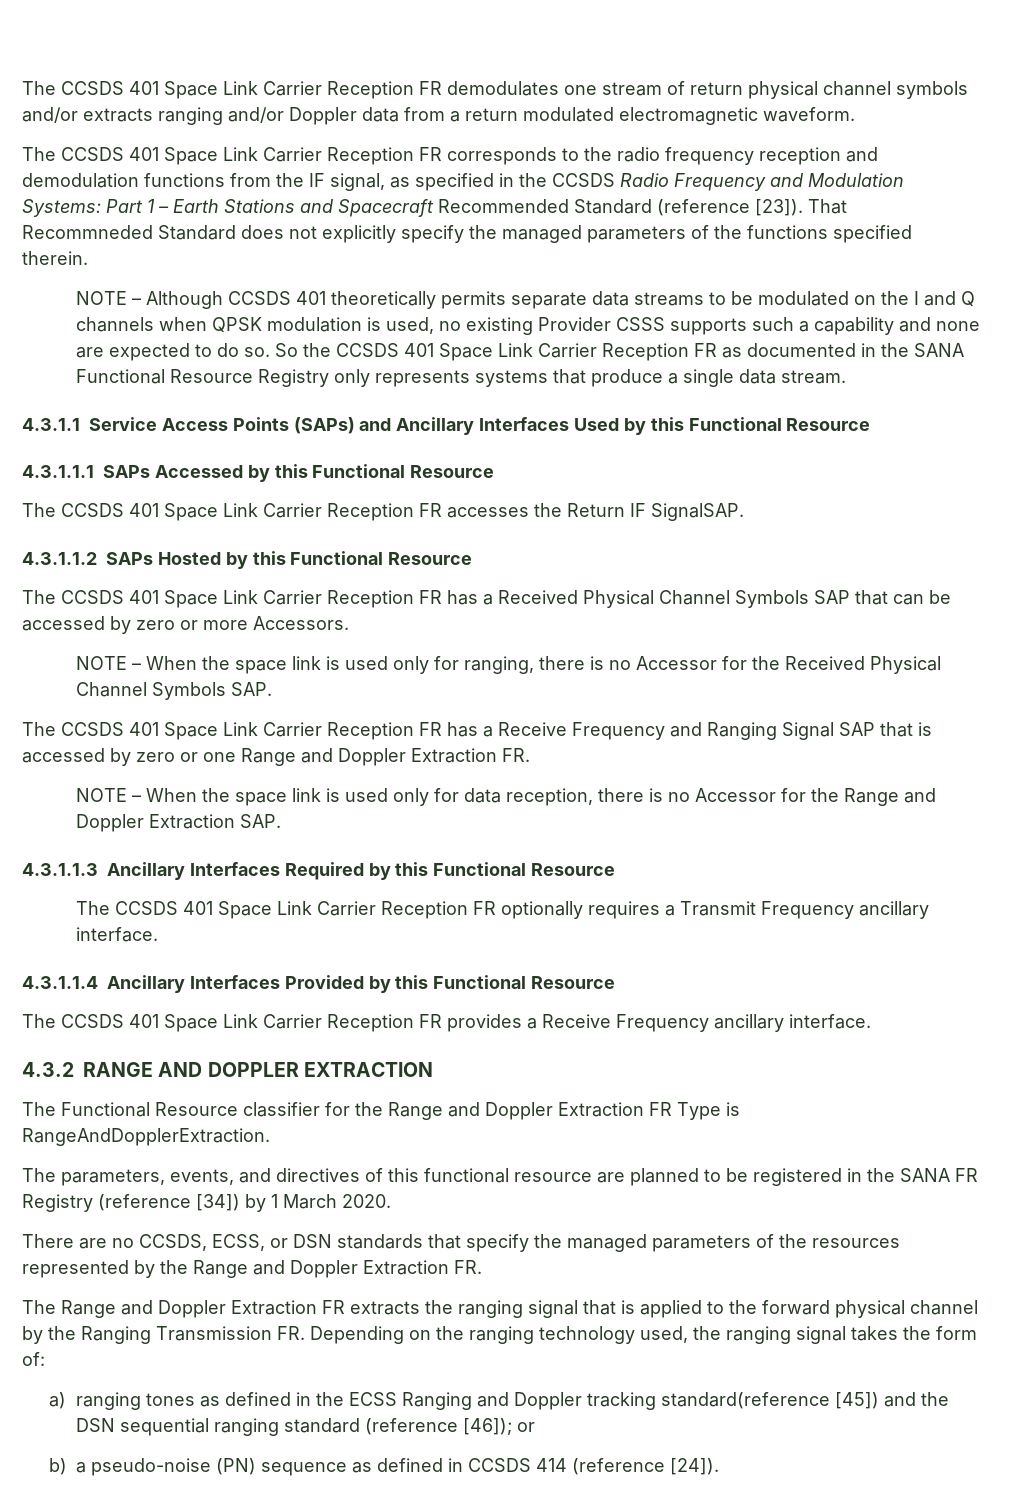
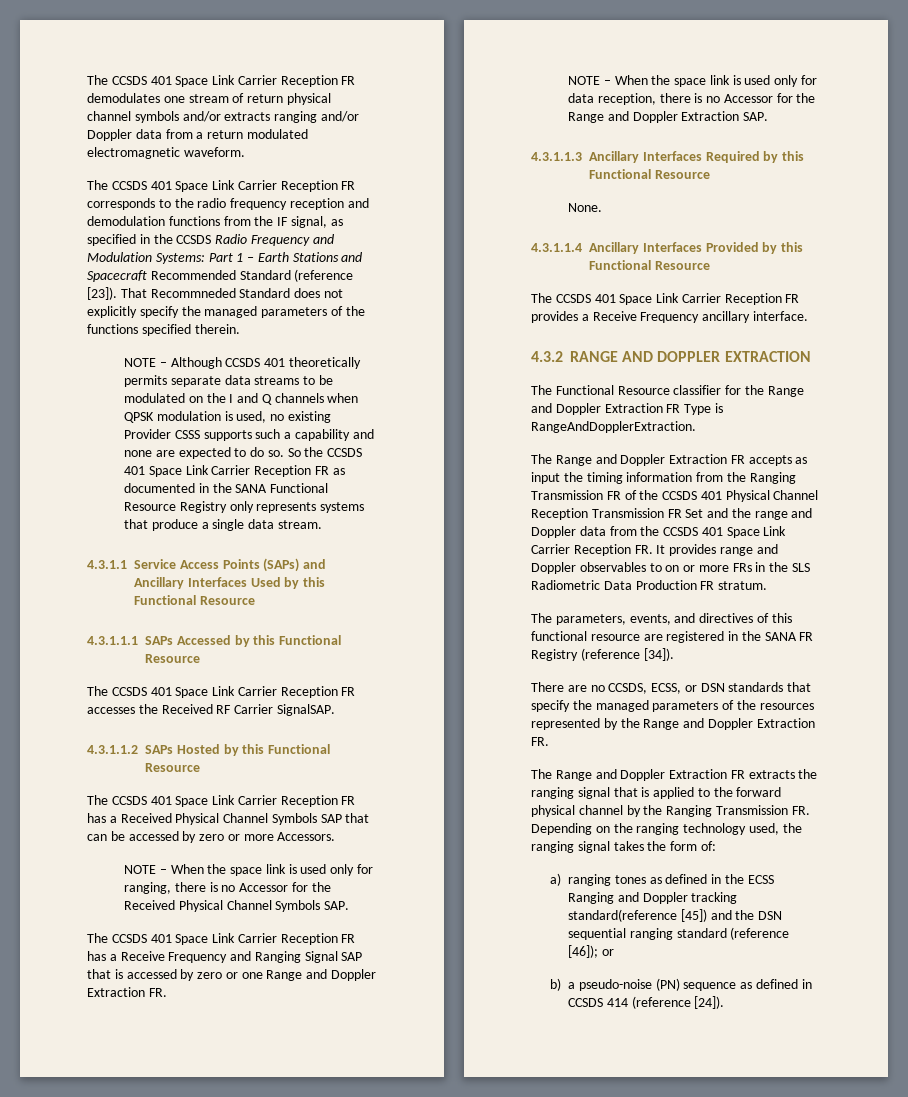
[567,503,646,517] Return IF -> [161,704,274,714] Received RF Carrier
[76,901,930,919] [76,927,159,942] The CCSDS 401 Space Link Carrier Reception FR optionally requires a Transmit Frequency ancillary interface. -> [567,203,602,212] None.
(270, 1137) none -> [531,454,808,466] [531,472,796,484] [531,490,819,502] [531,508,813,520] [531,526,787,538] [531,544,778,556] [531,562,811,574] [531,580,768,590] // The Range and Doppler Extraction FR accepts as input the timing information from the Ranging Transmission FR of the CCSDS 401 Physical Channel Reception Transmission FR Set and the range and Doppler data from the CCSDS 401 Space Link Carrier Reception FR. It provides range and Doppler observables to on or more FRs in the SLS Radiometric Data Production FR stratum.
[630,1168,748,1186] planned to be -> (663, 637) none
[196,1194,391,1212] [34]) by 1 March 2020. -> [643,648,674,661] [34]).

